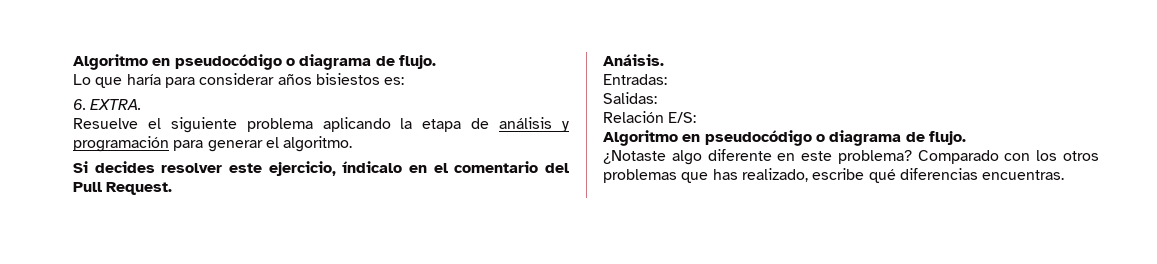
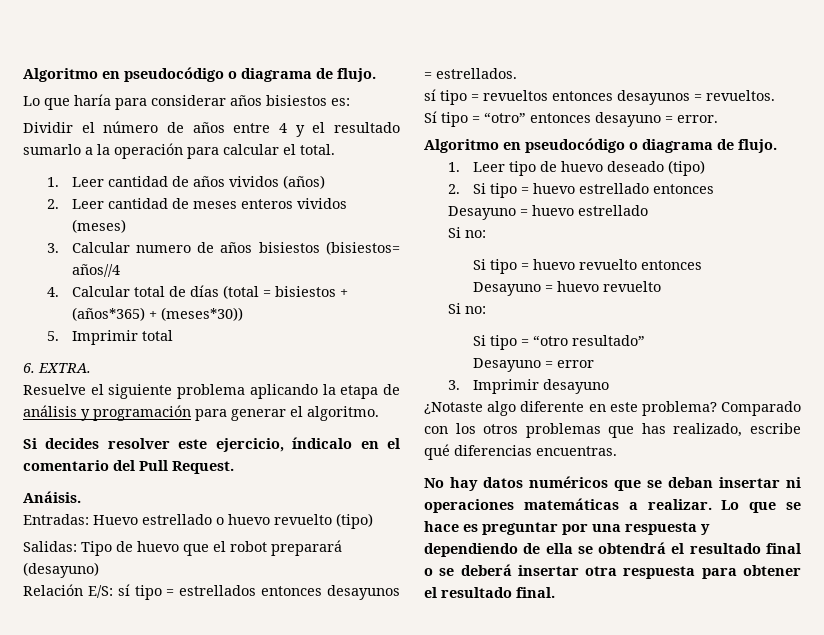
(405, 81) none -> [23,121,401,137] [23,143,335,159] [47,175,325,189] [47,198,347,209] [71,219,126,233] [47,241,401,255] [71,264,120,277] [47,285,348,299] [71,307,243,321] [47,330,173,345] // Dividir el número de años entre 4 y el resultado sumarlo a la operación para calcular el total. // 1. Leer cantidad de años vividos (años) // 2. Leer cantidad de meses enteros vividos (meses) // 3. Calcular numero de años bisiestos (bisiestos= años//4 // 4. Calcular total de días (total = bisiestos + (años*365) + (meses*30)) // 5. Imprimir total
[603,92,657,104] [603,111,697,123] [603,130,966,146] // Salidas: // Relación E/S: // Algoritmo en pseudocódigo o diagrama de flujo. -> [93,513,373,529] [23,540,342,556] [23,562,99,578] [23,584,400,600] [424,68,517,79] [424,89,775,105] [424,111,718,127] [424,138,777,153] [448,160,705,176] [448,183,714,198] [448,205,649,220] [448,227,487,238] [472,259,702,274] [472,281,661,296] [448,303,487,314] [472,335,645,350] [472,358,594,372] [448,379,609,394] Huevo estrellado o huevo revuelto (tipo) // Salidas: Tipo de huevo que el robot preparará (desayuno) // Relación E/S: sí tipo = estrellados entonces desayunos = estrellados. // sí tipo = revueltos entonces desayunos = revueltos. // Sí tipo = “otro” entonces desayuno = error. // Algoritmo en pseudocódigo o diagrama de flujo. // 1. Leer tipo de huevo deseado (tipo) // 2. Si tipo = huevo estrellado entonces // Desayuno = huevo estrellado // Si no: // Si tipo = huevo revuelto entonces // Desayuno = huevo revuelto // Si no: // Si tipo = “otro resultado” // Desayuno = error // 3. Imprimir desayuno
(1065, 175) none -> [424,476,801,491] [424,498,801,513] [424,521,710,535] [424,542,801,557] [424,564,801,579] [424,587,555,598] // No hay datos numéricos que se deban insertar ni operaciones matemáticas a realizar. Lo que se hace es preguntar por una respuesta y dependiendo de ella se obtendrá el resultado final o se deberá insertar otra respuesta para obtener el resultado final.

